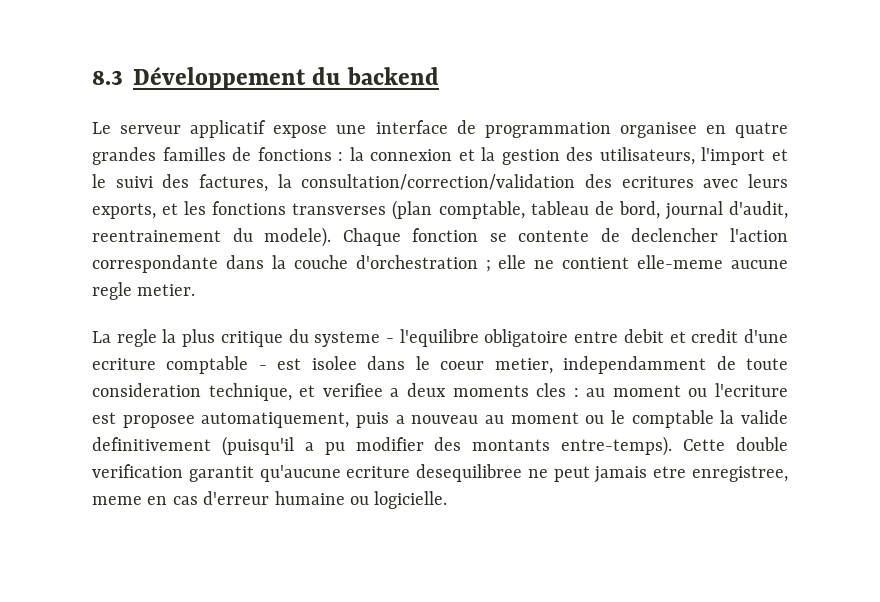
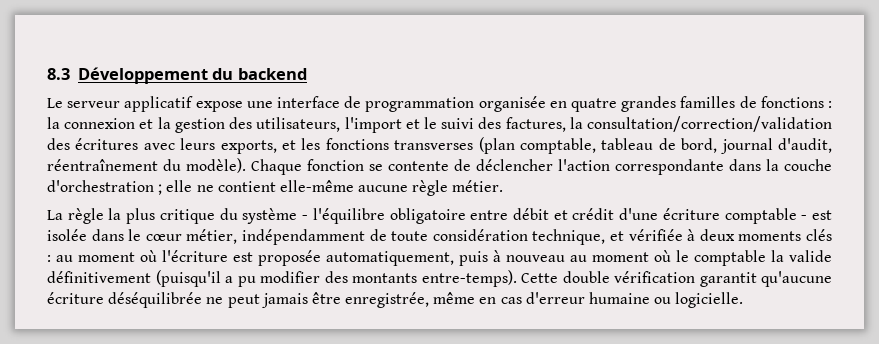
[619,122,697,138] organisee -> [478,96,546,112] organisée
[621,176,694,188] ecritures -> [75,138,139,150] écritures
[92,227,332,247] reentrainement du modele). -> [47,158,246,173] réentraînement du modèle).
[631,228,719,242] declencher -> [476,159,553,171] déclencher
[637,255,788,269] [92,282,196,300] elle-meme aucune regle metier. -> [279,180,504,196] elle-même aucune règle métier.
[116,329,157,347] regle -> [67,208,104,224] règle
[314,329,788,347] [92,358,156,370] systeme - l'equilibre obligatoire entre debit et credit d'une ecriture -> [242,208,720,224] système - l'équilibre obligatoire entre débit et crédit d'une écriture
[311,356,357,370] isolee -> [47,229,87,241] isolée
[440,356,707,374] coeur metier, independamment -> [145,229,365,245] cœur métier, indépendamment
[92,383,201,397] consideration -> [432,229,528,241] considération
[322,383,400,397] verifiee a -> [628,229,696,241] vérifiée à
[536,383,567,397] cles -> [806,229,833,241] clés
[688,383,788,397] [92,412,195,428] ou l'ecriture est proposee -> [140,250,321,266] où l'écriture est proposée
[395,415,405,424] a -> [493,250,501,262] à
[585,415,605,424] ou -> [654,250,671,262] où
[92,437,211,451] definitivement -> [47,271,151,283] définitivement
[92,464,183,478] verification -> [614,271,695,283] vérification
[346,464,523,482] ecriture desequilibree -> [47,292,203,308] écriture déséquilibrée
[653,466,788,482] [92,496,142,505] etre enregistree, meme -> [311,292,476,308] être enregistrée, même

